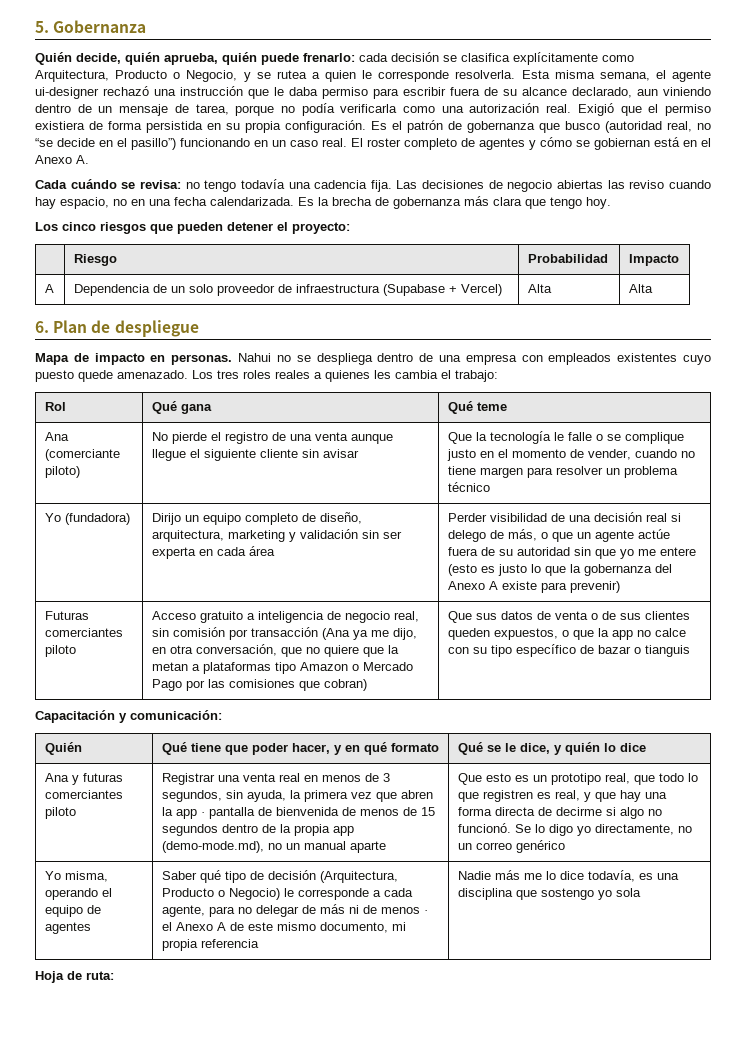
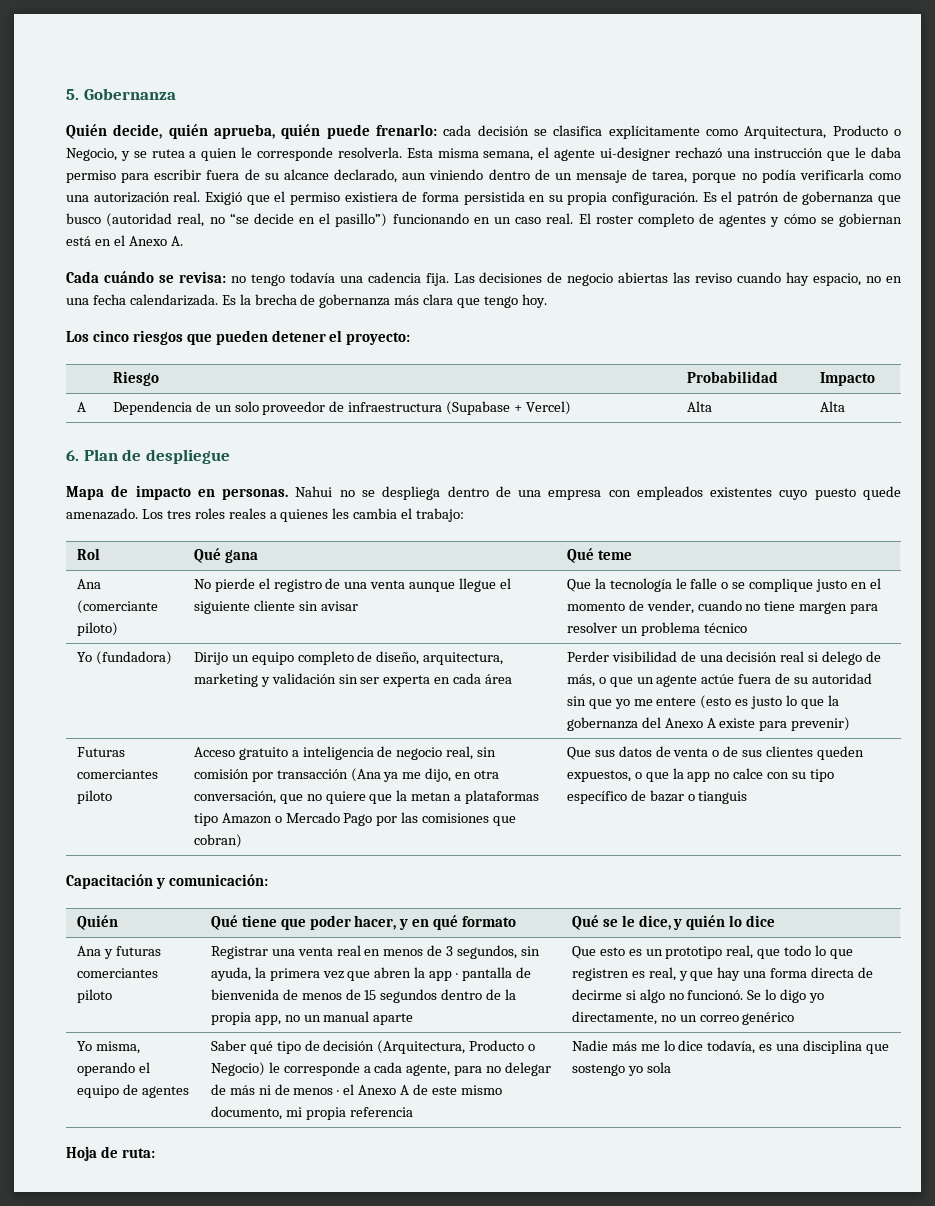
[332,826,354,836] [161,841,264,853] app (demo-mode.md), -> [254,1015,281,1025] app,

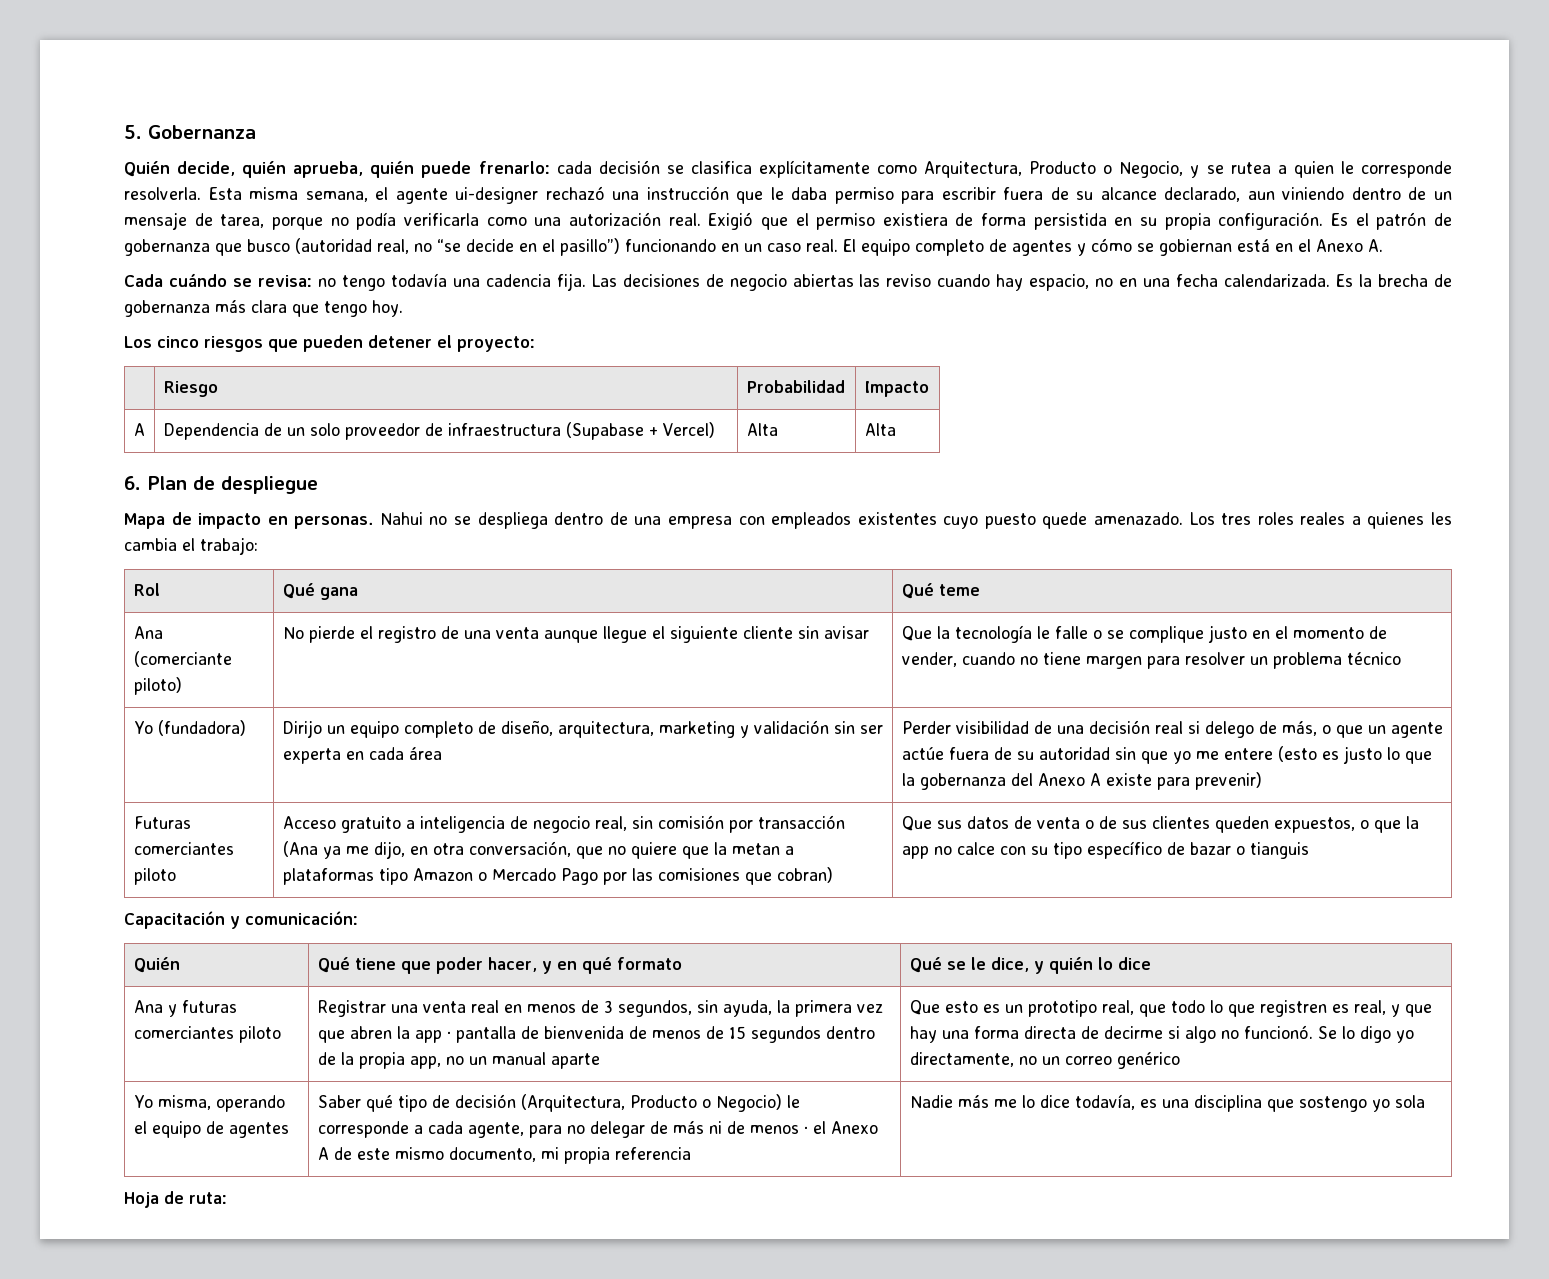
[595,215,633,224] roster -> [861,239,910,256] equipo

